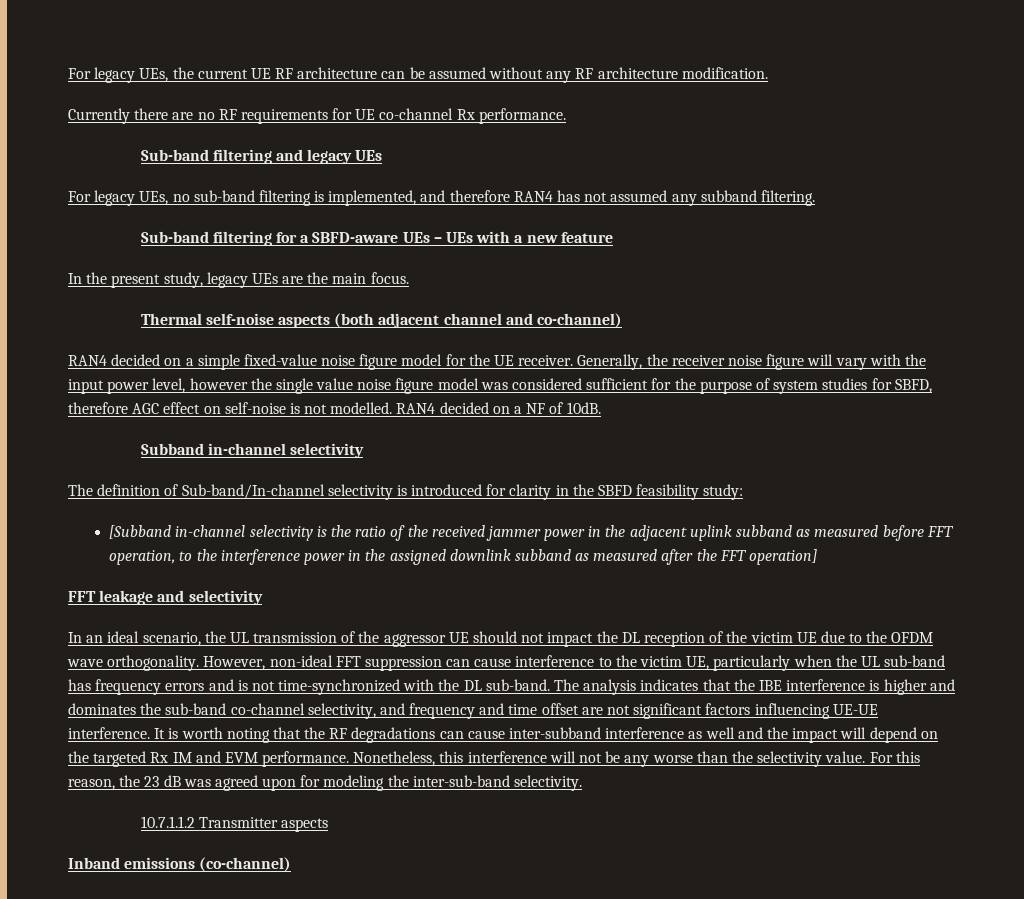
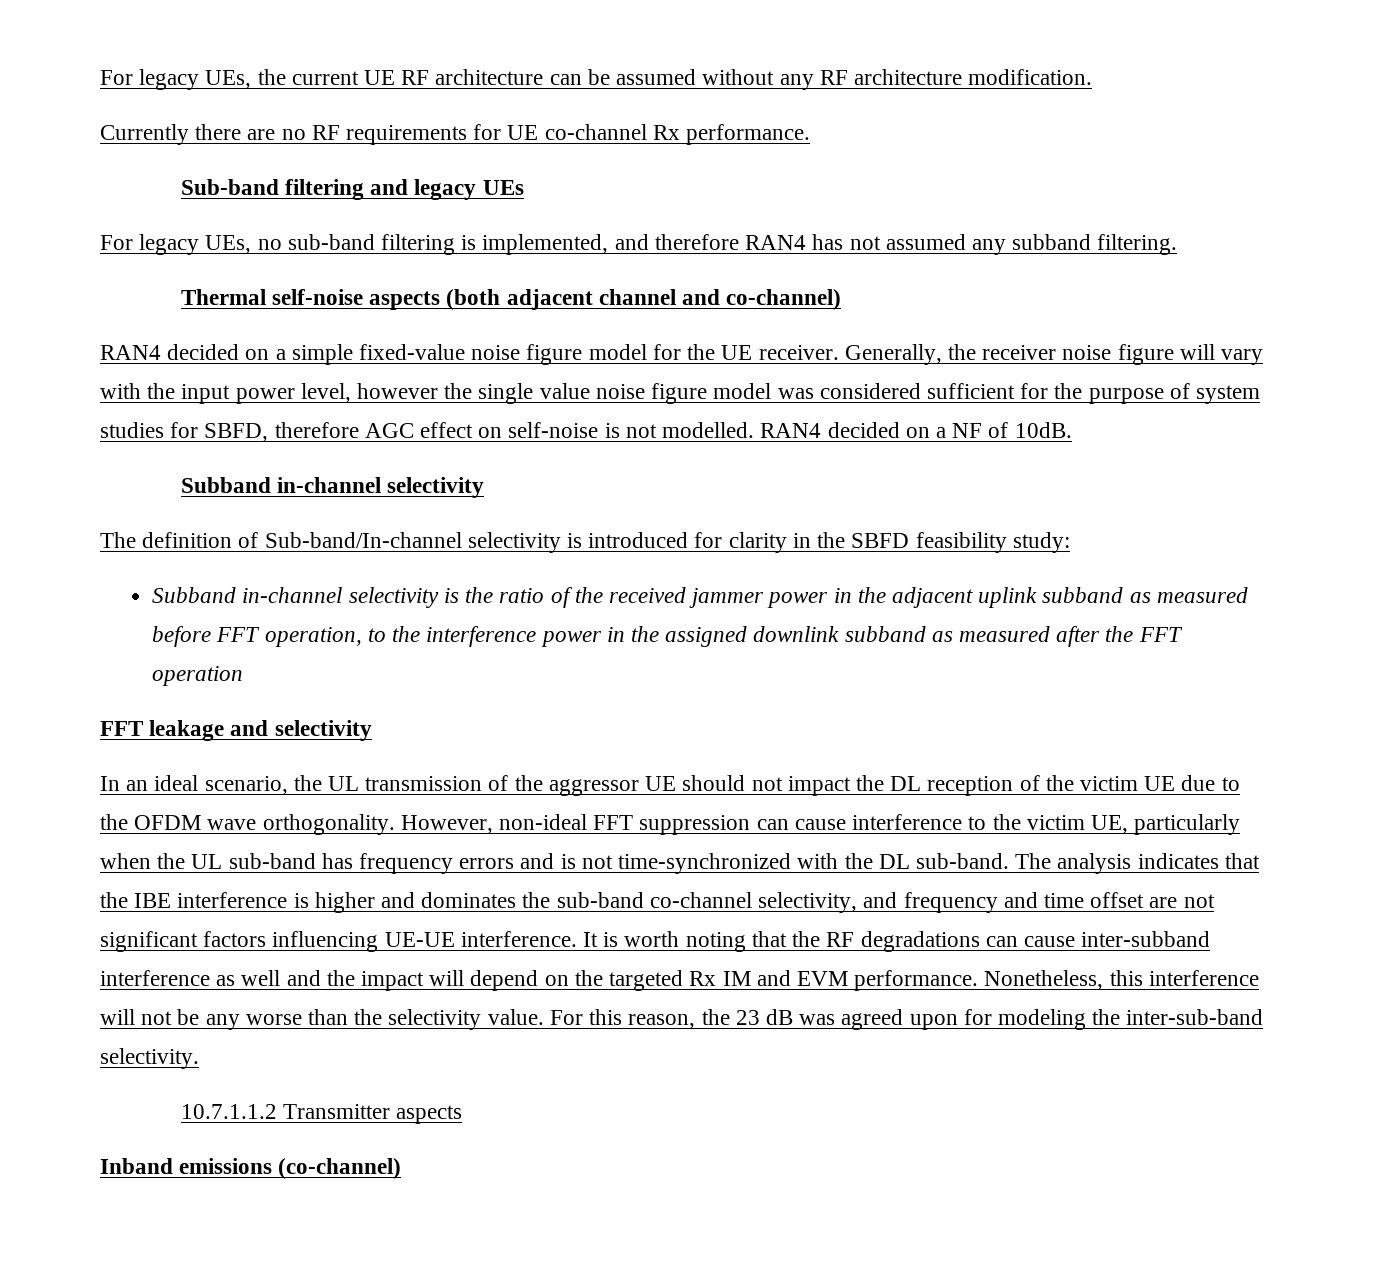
[140,231,613,246] [68,272,409,288] // Sub-band filtering for a SBFD-aware UEs – UEs with a new feature // In the present study, legacy UEs are the main focus. -> (1178, 244) none
[109,525,172,539] [Subband -> [152,587,237,603] Subband
[749,549,818,565] operation] -> [152,666,244,686] operation

